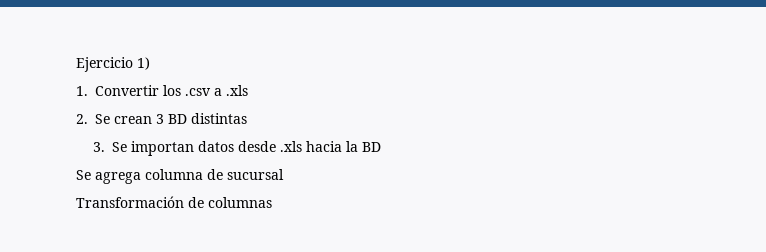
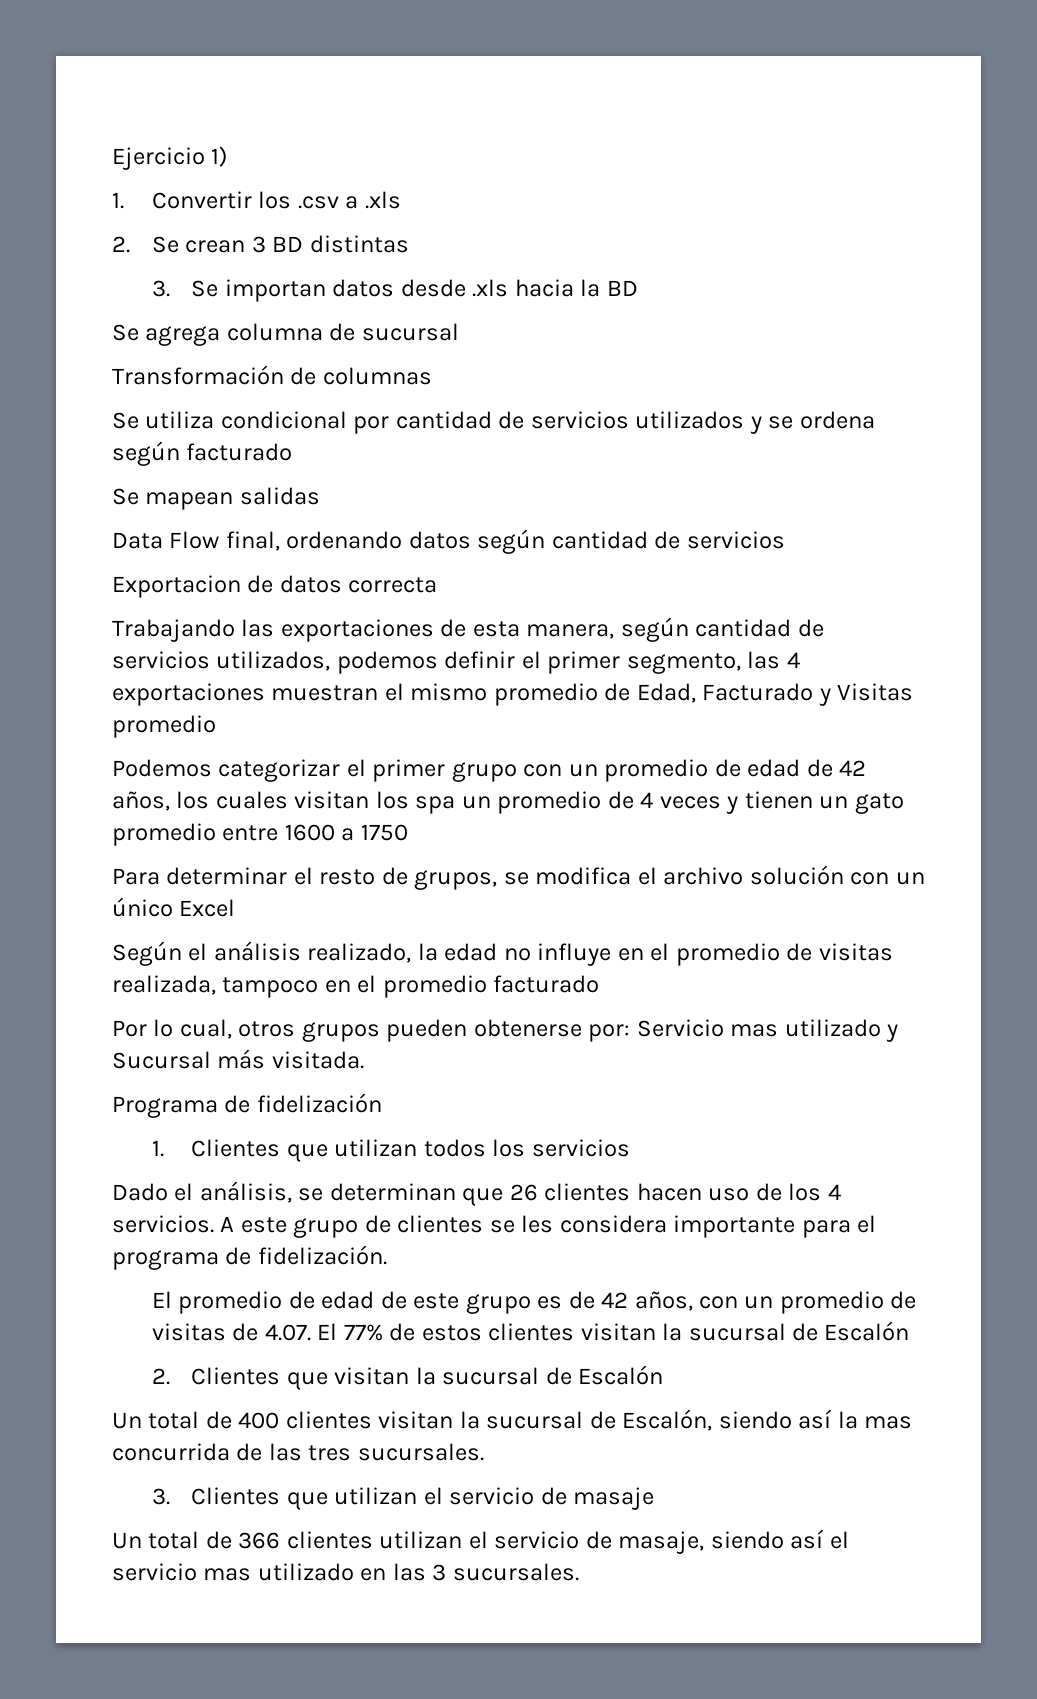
(272, 202) none -> [112,411,875,434] [112,441,293,466] [112,487,320,510] [112,529,785,554] [112,575,438,598] [112,617,824,642] [112,651,800,674] [112,683,914,706] [112,715,216,738] [112,759,867,782] [112,791,904,814] [112,823,408,846] [112,865,925,890] [112,897,236,917] [112,941,893,966] [112,975,600,998] [112,1019,899,1042] [112,1049,364,1069] [112,1093,382,1118] [151,1139,630,1162] [112,1181,841,1206] [112,1215,877,1238] [112,1245,387,1270] [151,1291,917,1314] [151,1321,910,1341] [151,1365,664,1390] [112,1409,913,1431] [112,1443,484,1461] [151,1487,655,1510] [112,1529,849,1554] [112,1563,579,1581] // Se utiliza condicional por cantidad de servicios utilizados y se ordena según facturado // Se mapean salidas // Data Flow final, ordenando datos según cantidad de servicios // Exportacion de datos correcta // Trabajando las exportaciones de esta manera, según cantidad de servicios utilizados, podemos definir el primer segmento, las 4 exportaciones muestran el mismo promedio de Edad, Facturado y Visitas promedio // Podemos categorizar el primer grupo con un promedio de edad de 42 años, los cuales visitan los spa un promedio de 4 veces y tienen un gato promedio entre 1600 a 1750 // Para determinar el resto de grupos, se modifica el archivo solución con un único Excel // Según el análisis realizado, la edad no influye en el promedio de visitas realizada, tampoco en el promedio facturado // Por lo cual, otros grupos pueden obtenerse por: Servicio mas utilizado y Sucursal más visitada. // Programa de fidelización // 1. Clientes que utilizan todos los servicios // Dado el análisis, se determinan que 26 clientes hacen uso de los 4 servicios. A este grupo de clientes se les considera importante para el programa de fidelización. // El promedio de edad de este grupo es de 42 años, con un promedio de visitas de 4.07. El 77% de estos clientes visitan la sucursal de Escalón // 2. Clientes que visitan la sucursal de Escalón // Un total de 400 clientes visitan la sucursal de Escalón, siendo así la mas concurrida de las tres sucursales. // 3. Clientes que utilizan el servicio de masaje // Un total de 366 clientes utilizan el servicio de masaje, siendo así el servicio mas utilizado en las 3 sucursales.

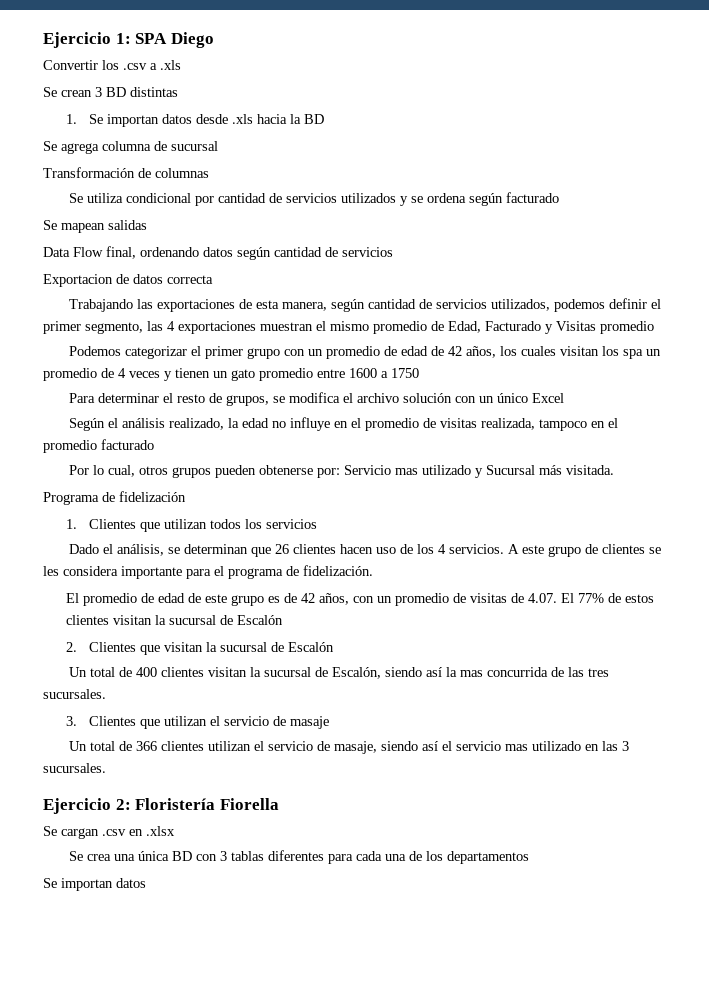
[112,146,229,170] [112,192,124,209] Ejercicio 1) // 1. -> [43,32,214,48] Ejercicio 1: SPA Diego //
[112,236,130,253] 2. -> (181, 65) none
[151,280,170,297] 3. -> [65,114,77,124] 1.
(579, 1572) none -> [43,798,279,814] [43,826,175,839] [68,850,529,864] [43,878,146,891] // Ejercicio 2: Floristería Fiorella // Se cargan .csv en .xlsx // Se crea una única BD con 3 tablas diferentes para cada una de los departamentos // Se importan datos

